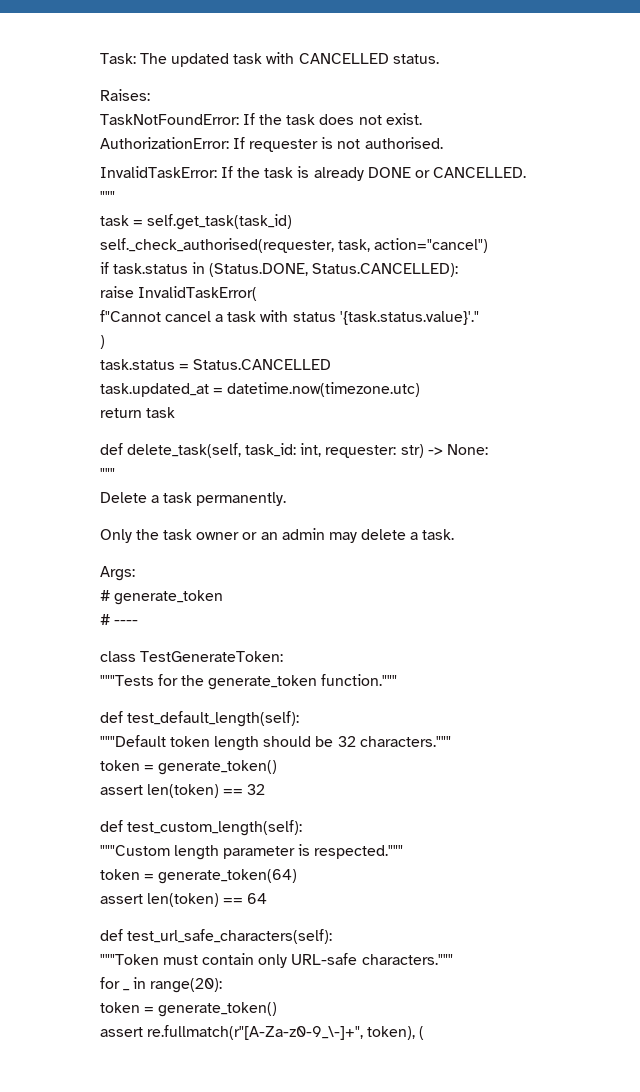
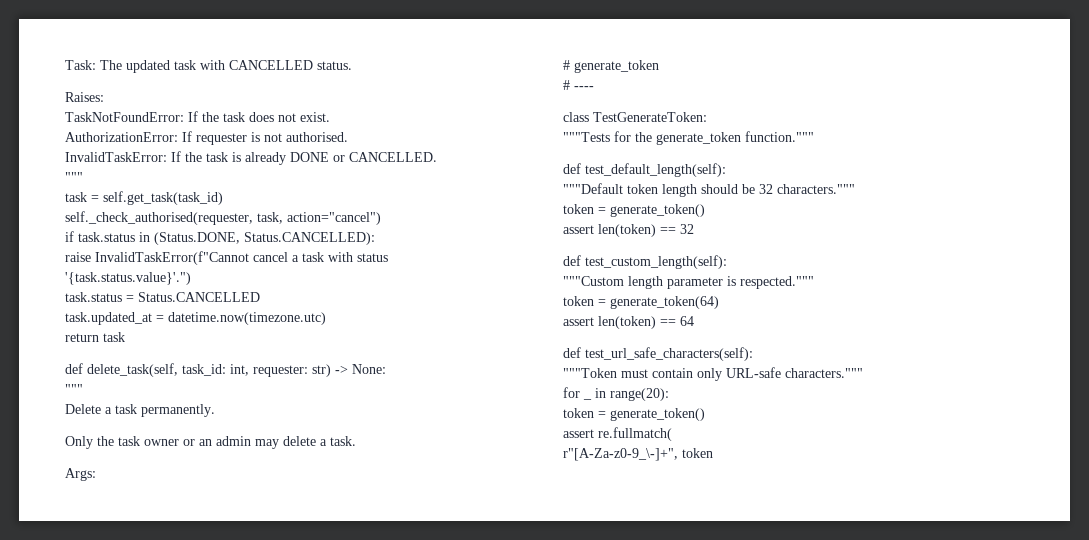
[137,286,257,301] [99,310,161,322] InvalidTaskError( // f"Cannot -> [95,251,250,265] InvalidTaskError(f"Cannot
[339,311,479,325] [99,335,105,349] '{task.status.value}'." // ) -> [65,272,192,285] '{task.status.value}'.")
[146,1025,425,1040] re.fullmatch(r"[A-Za-z0-9_\-]+", token), ( -> [598,427,673,441] [563,448,714,461] re.fullmatch( // r"[A-Za-z0-9_\-]+", token

